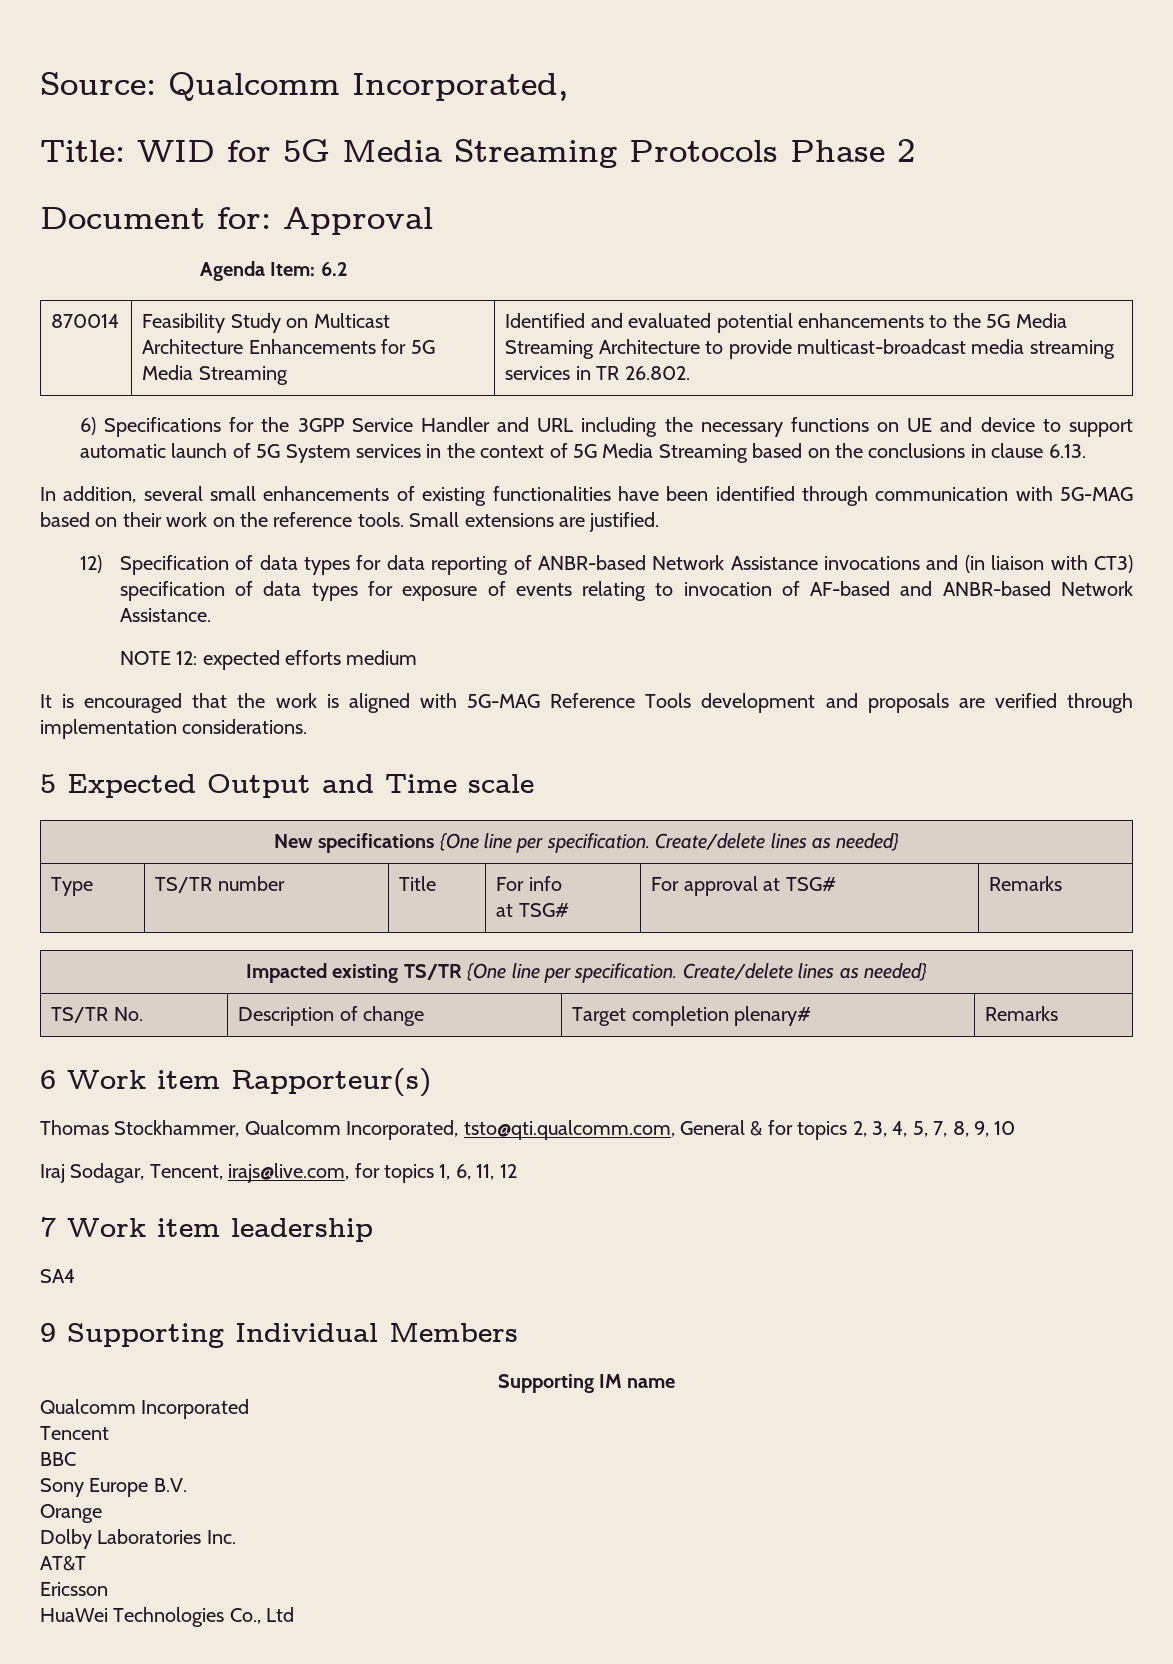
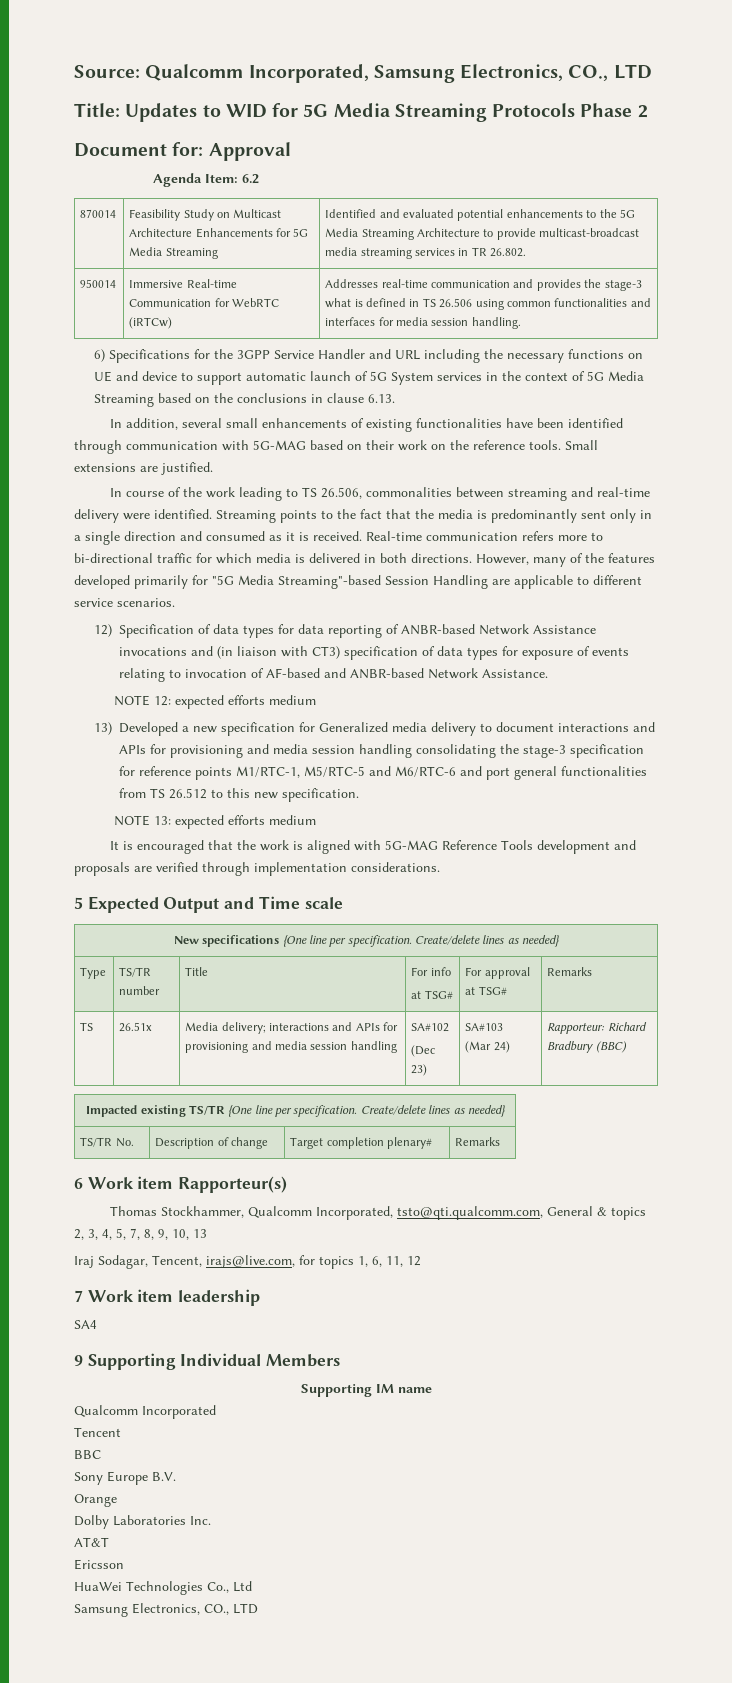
(568, 87) none -> [373,64,652,83] Samsung Electronics, CO., LTD
(125, 151) none -> [125,103,221,122] Updates to
(690, 373) none -> [80,279,117,288] [129,279,237,288] [129,298,279,307] [129,317,173,329] [325,279,642,291] [325,298,651,310] [325,317,521,329] // 950014 | Immersive Real-time Communication for WebRTC (iRTCw) | Addresses real-time communication and provides the stage-3 what is defined in TS 26.506 using common functionalities and interfaces for media session handling.
(660, 522) none -> [109,487,650,501] [74,509,652,523] [74,531,603,545] [74,553,655,567] [74,575,642,589] [74,598,175,607] // In course of the work leading to TS 26.506, commonalities between streaming and real-time delivery were identified. Streaming points to the fact that the media is predominantly sent only in a single direction and consumed as it is received. Real-time communication refers more to bi-directional traffic for which media is delivered in both directions. However, many of the features developed primarily for "5G Media Streaming"-based Session Handling are applicable to different service scenarios.
(418, 657) none -> [93,722,655,736] [118,744,644,758] [118,766,647,780] [118,788,359,802] [113,815,316,829] // 13) Developed a new specification for Generalized media delivery to document interactions and APIs for provisioning and media session handling consolidating the stage-3 specification for reference points M1/RTC-1, M5/RTC-5 and M6/RTC-6 and port general functionalities from TS 26.512 to this new specification. // NOTE 13: expected efforts medium
(1063, 883) none -> [80,1022,94,1031] [119,1022,153,1032] [185,1022,399,1034] [185,1041,397,1053] [411,1023,450,1032] [411,1045,436,1057] [411,1064,428,1076] [465,1023,504,1031] [465,1041,510,1053] [547,1022,647,1034] [547,1041,627,1053] // TS | 26.51x | Media delivery; interactions and APIs for provisioning and media session handling | SA#102 // (Dec 23) | SA#103 // (Mar 24) | Rapporteur: Richard Bradbury (BBC)
[767,1120,793,1135] for -> (607, 1211) none
[994,1121,1016,1135] 10 -> [172,1229,207,1240] 10, 13
(295, 1614) none -> [74,1603,258,1617] // Samsung Electronics, CO., LTD

